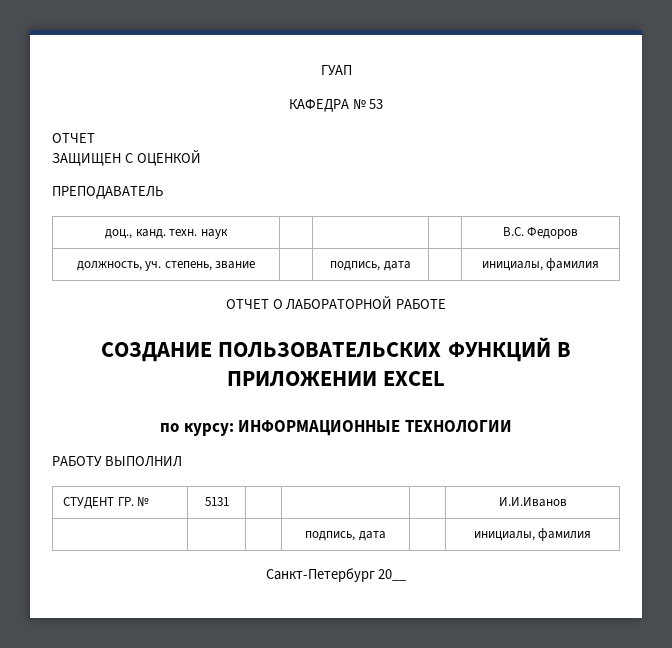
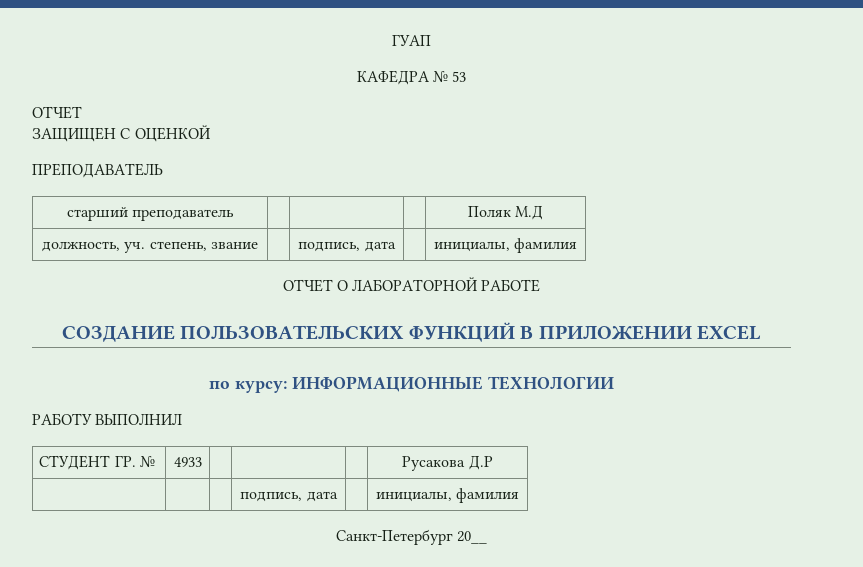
[105,229,228,239] [502,227,579,239] доц., канд. техн. наук | | | | В.С. Федоров -> [66,207,235,221] [467,205,544,220] старший преподаватель | | | | Поляк М.Д
[204,497,229,506] [498,497,567,507] 5131 | | | | И.И.Иванов -> [173,457,202,467] [402,455,493,471] 4933 | | | | Русакова Д.Р

